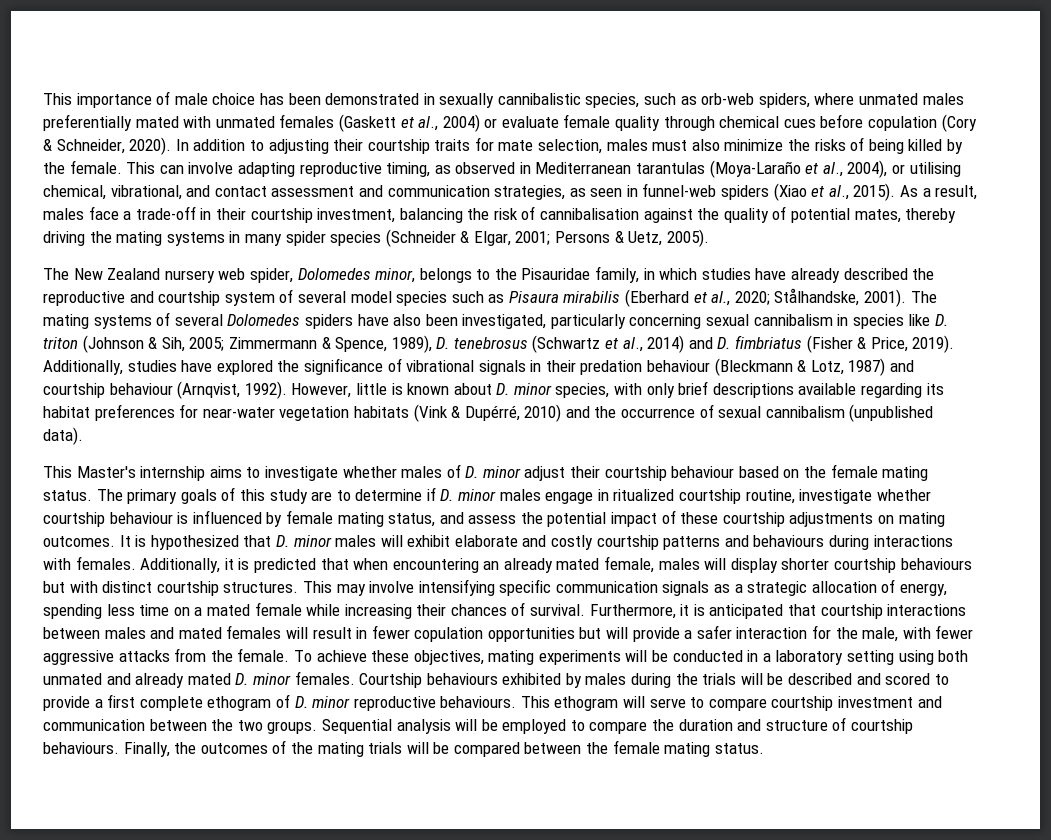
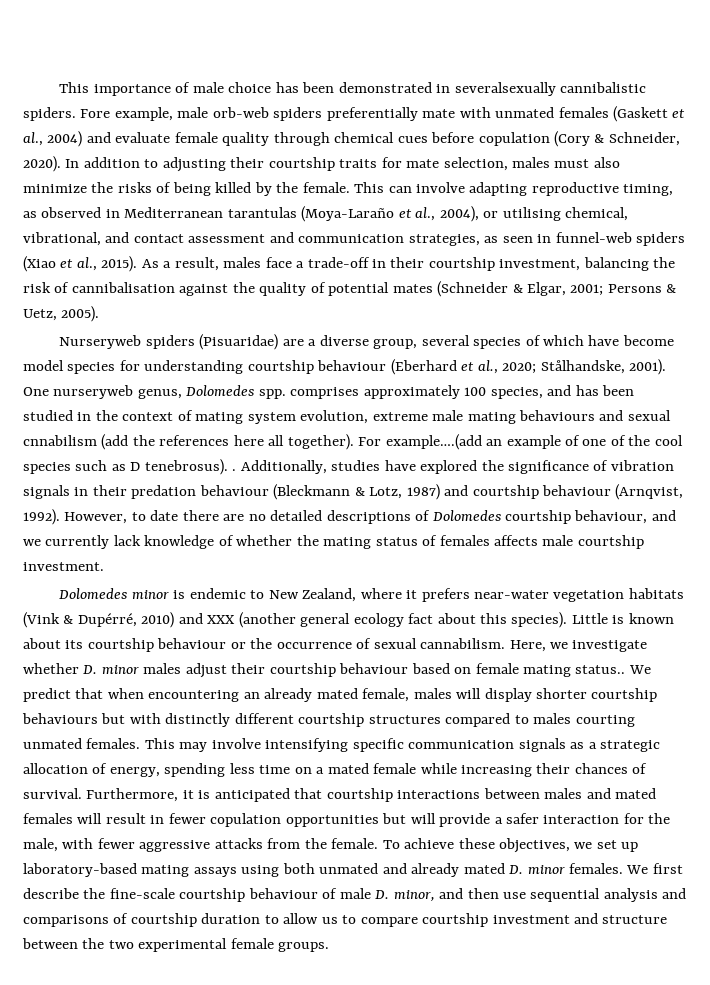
[439,93,964,108] [43,114,179,131] sexually cannibalistic species, such as orb-web spiders, where unmated males preferentially mated -> [454,82,647,96] [23,107,456,121] severalsexually cannibalistic spiders. Fore example, male orb-web spiders preferentially mate
[484,118,498,128] or -> [86,132,111,143] and
[854,208,957,223] [43,231,382,246] mates, thereby driving the mating systems in many spider species -> [392,284,433,293] mates
[43,266,935,283] [43,289,621,306] The New Zealand nursery web spider, Dolomedes minor, belongs to the Pisauridae family, in which studies have already described the reproductive and courtship system of several model species such as Pisaura mirabilis -> [59,334,674,350] [23,360,387,374] Nurseryweb spiders (Pisuaridae) are a diverse group, several species of which have become model species for understanding courtship behaviour
[910,291,937,303] [43,312,949,329] [43,335,955,353] The mating systems of several Dolomedes spiders have also been investigated, particularly concerning sexual cannibalism in species like D. triton (Johnson & Sih, 2005; Zimmermann & Spence, 1989), D. tenebrosus (Schwartz et al., 2014) and D. fimbriatus (Fisher & Price, 2019). -> [23,385,635,399] [23,410,671,424] [23,434,683,450] [23,459,237,475] One nurseryweb genus, Dolomedes spp. comprises approximately 100 species, and has been studied in the context of mating system evolution, extreme male mating behaviours and sexual cnnabilism (add the references here all together). For example….(add an example of one of the cool species such as D tenebrosus). .
[406,360,475,372] vibrational -> [610,460,674,471] vibration
[355,381,944,398] [43,404,199,421] little is known about D. minor species, with only brief descriptions available regarding its habitat preferences for -> [131,510,676,524] [23,535,644,549] [23,562,104,571] [59,588,470,602] to date there are no detailed descriptions of Dolomedes courtship behaviour, and we currently lack knowledge of whether the mating status of females affects male courtship investment. // Dolomedes minor is endemic to New Zealand, where it prefers
[594,404,934,422] [43,427,83,445] [43,464,521,481] the occurrence of sexual cannibalism (unpublished data). // This Master's internship aims to investigate whether males of D. minor -> [207,612,674,628] [23,638,648,652] [23,663,182,674] XXX (another general ecology fact about this species). Little is known about its courtship behaviour or the occurrence of sexual cannabilism. Here, we investigate whether D. minor males
[804,464,929,481] [43,487,931,504] [43,510,945,527] [43,535,953,550] [43,556,316,573] the female mating status. The primary goals of this study are to determine if D. minor males engage in ritualized courtship routine, investigate whether courtship behaviour is influenced by female mating status, and assess the potential impact of these courtship adjustments on mating outcomes. It is hypothesized that D. minor males will exhibit elaborate and costly courtship patterns and behaviours during interactions with females. Additionally, it is predicted -> [475,663,651,677] [23,688,71,702] female mating status.. We predict
[102,581,299,596] distinct courtship structures. -> [165,713,635,727] [23,738,141,749] distinctly different courtship structures compared to males courting unmated females.
[488,650,895,665] mating experiments will be conducted in a laboratory setting -> [574,840,639,852] [23,863,237,877] we set up laboratory-based mating assays
[359,673,949,688] [43,694,686,711] Courtship behaviours exhibited by males during the trials will be described and scored to provide a first complete ethogram of D. minor reproductive behaviours. This ethogram will serve -> [626,863,683,874] [23,888,687,902] [23,913,338,927] We first describe the fine-scale courtship behaviour of male D. minor, and then use sequential analysis and comparisons of courtship duration to allow us
[43,719,145,731] communication -> [602,915,668,924] structure
[267,717,914,734] [43,740,764,757] groups. Sequential analysis will be employed to compare the duration and structure of courtship behaviours. Finally, the outcomes of the mating trials will be compared between the female mating status. -> [138,938,330,952] experimental female groups.

